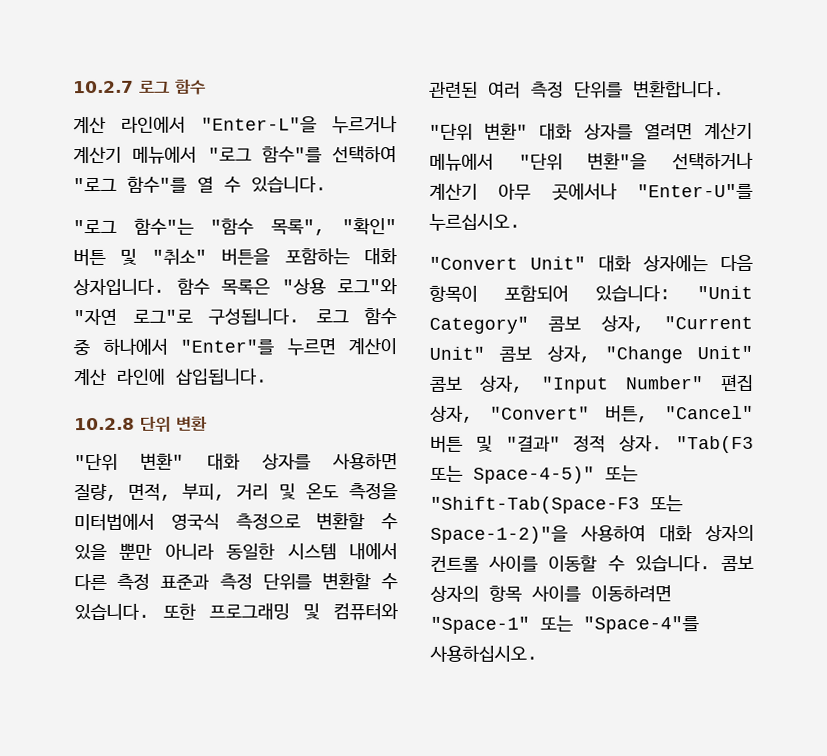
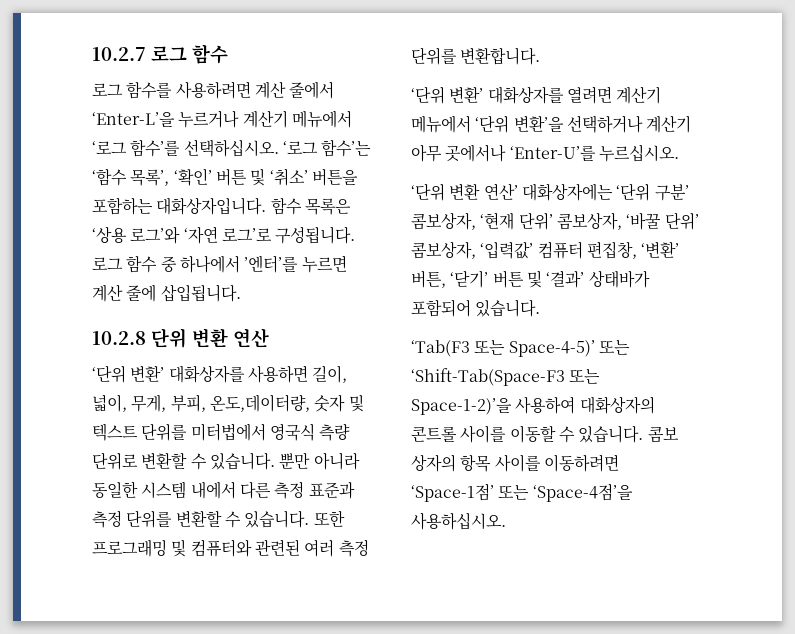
[73,115,398,134] [73,145,397,164] [73,176,327,193] [73,218,397,236] [73,248,207,267] 계산 라인에서 "Enter-L"을 누르거나 계산기 메뉴에서 "로그 함수"를 선택하여 "로그 함수"를 열 수 있습니다. // "로그 함수"는 "함수 목록", "확인" 버튼 및 "취소" -> [92,81,335,99] [92,110,352,128] [92,139,372,157] [92,168,308,186] 로그 함수를 사용하려면 계산 줄에서 ‘Enter-L’을 누르거나 계산기 메뉴에서 ‘로그 함수’를 선택하십시오. ‘로그 함수’는 ‘함수 목록’, ‘확인’ 버튼 및 ‘취소’
[364,247,398,266] [73,278,398,296] [73,308,193,326] 대화 상자입니다. 함수 목록은 "상용 로그"와 "자연 로그"로 -> [156,197,351,215] [92,226,272,244] 대화상자입니다. 함수 목록은 ‘상용 로그’와 ‘자연 로그’로
[180,337,397,356] [73,367,166,386] "Enter"를 누르면 계산이 계산 라인에 -> [244,255,347,273] [92,284,157,302] ’엔터’를 누르면 계산 줄에
[74,452,398,472] [74,482,398,502] [74,512,398,532] [74,543,107,561] // "단위 변환" 대화 상자를 사용하면 질량, 면적, 부피, 거리 및 온도 측정을 미터법에서 영국식 측정으로 변환할 수 있을 -> [233,328,269,348] [92,365,348,383] [92,394,364,412] [92,423,351,441] [92,452,275,470] 연산 // ‘단위 변환’ 대화상자를 사용하면 길이, 넓이, 무게, 부피, 온도,데이터량, 숫자 및 텍스트 단위를 미터법에서 영국식 측량 단위로 변환할 수 있습니다.
[429,122,633,141] "단위 변환" 대화 상자를 -> [411,86,564,104] ‘단위 변환’ 대화상자를
[518,152,648,171] "단위 변환"을 -> [475,115,564,133] ‘단위 변환’을
[637,183,753,200] "Enter-U"를 -> [509,146,596,161] ‘Enter-U’를
[429,254,753,273] [429,285,753,303] [429,315,753,334] [429,345,753,364] [429,373,754,394] [430,405,754,423] [430,435,754,454] [430,465,638,484] [430,495,683,514] [430,524,754,544] [430,555,479,572] "Convert Unit" 대화 상자에는 다음 항목이 포함되어 있습니다: "Unit Category" 콤보 상자, "Current Unit" 콤보 상자, "Change Unit" 콤보 상자, "Input Number" 편집 상자, "Convert" 버튼, "Cancel" 버튼 및 "결과" 정적 상자. "Tab(F3 또는 Space-4-5)" 또는 "Shift-Tab(Space-F3 또는 Space-1-2)"을 사용하여 대화 상자의 컨트롤 -> [411,183,689,201] [411,212,699,230] [411,241,680,259] [411,270,650,288] [411,299,541,317] [411,340,630,357] [411,368,601,386] [411,396,655,415] [411,426,457,442] ‘단위 변환 연산’ 대화상자에는 ‘단위 구분’ 콤보상자, ‘현재 단위’ 콤보상자, ‘바꿀 단위’ 콤보상자, ‘입력값’ 컴퓨터 편집창, ‘변환’ 버튼, ‘닫기’ 버튼 및 ‘결과’ 상태바가 포함되어 있습니다. // ‘Tab(F3 또는 Space-4-5)’ 또는 ‘Shift-Tab(Space-F3 또는 Space-1-2)’을 사용하여 대화상자의 콘트롤
[430,615,699,634] "Space-1" 또는 "Space-4"를 -> [411,483,633,502] ‘Space-1점’ 또는 ‘Space-4점’을

